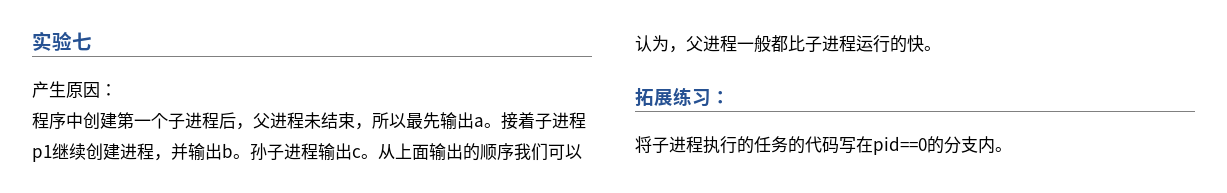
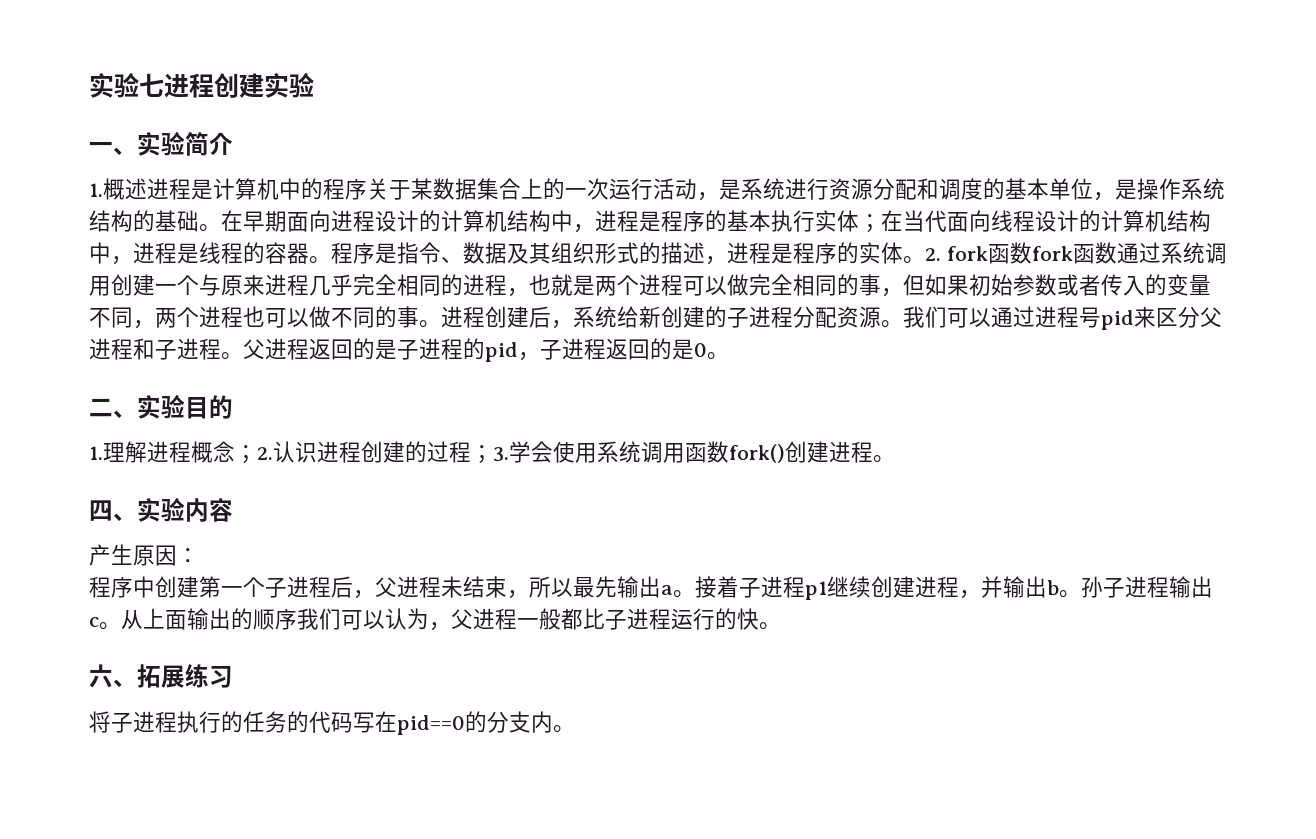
(92, 41) none -> [164,73,314,98] [89,131,233,156] [89,178,1225,201] [89,210,1211,233] [89,242,1227,265] [89,274,1211,297] [89,306,1222,330] [89,338,729,362] [89,394,233,419] [89,441,895,464] [89,497,233,522] 进程创建实验 // 一、实验简介 // 1.概述进程是计算机中的程序关于某数据集合上的一次运行活动，是系统进行资源分配和调度的基本单位，是操作系统结构的基础。在早期面向进程设计的计算机结构中，进程是程序的基本执行实体；在当代面向线程设计的计算机结构中，进程是线程的容器。程序是指令、数据及其组织形式的描述，进程是程序的实体。2. fork函数fork函数通过系统调用创建一个与原来进程几乎完全相同的进程，也就是两个进程可以做完全相同的事，但如果初始参数或者传入的变量不同，两个进程也可以做不同的事。进程创建后，系统给新创建的子进程分配资源。我们可以通过进程号pid来区分父进程和子进程。父进程返回的是子进程的pid，子进程返回的是0。 // 二、实验目的 // 1.理解进程概念；2.认识进程创建的过程；3.学会使用系统调用函数fork()创建进程。 // 四、实验内容
(941, 48) none -> [89,664,137,688] 六、
[711,91,730,104] ： -> (233, 677) none

